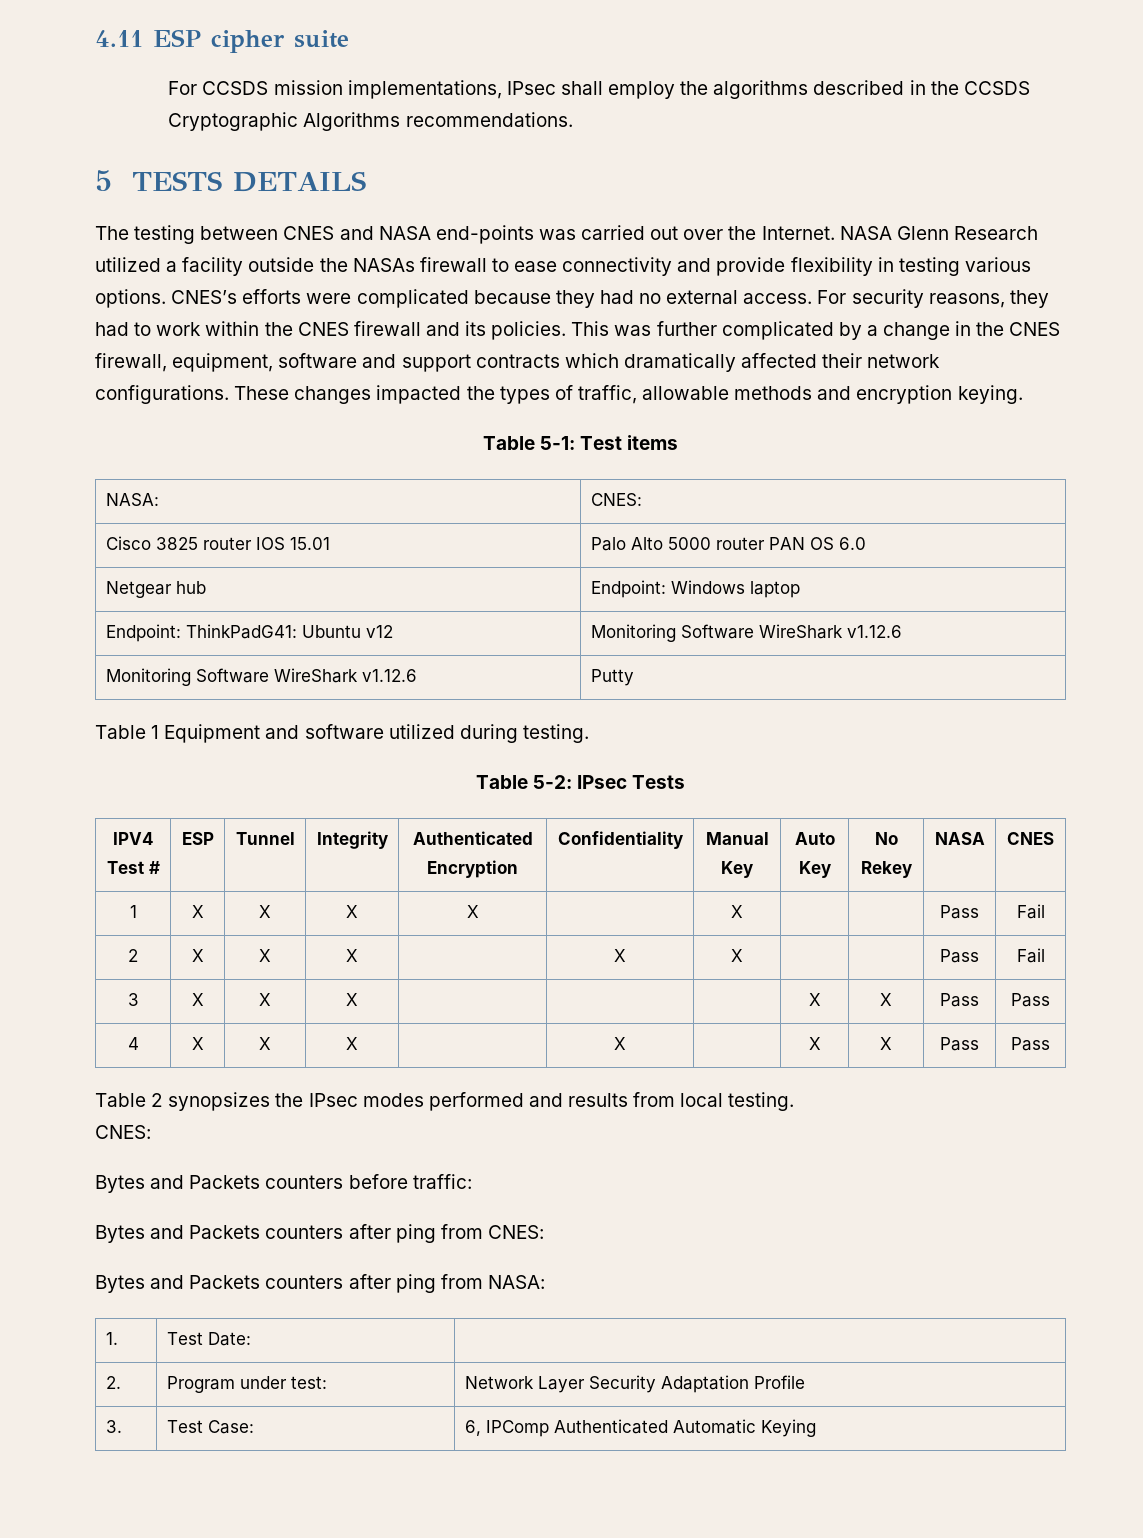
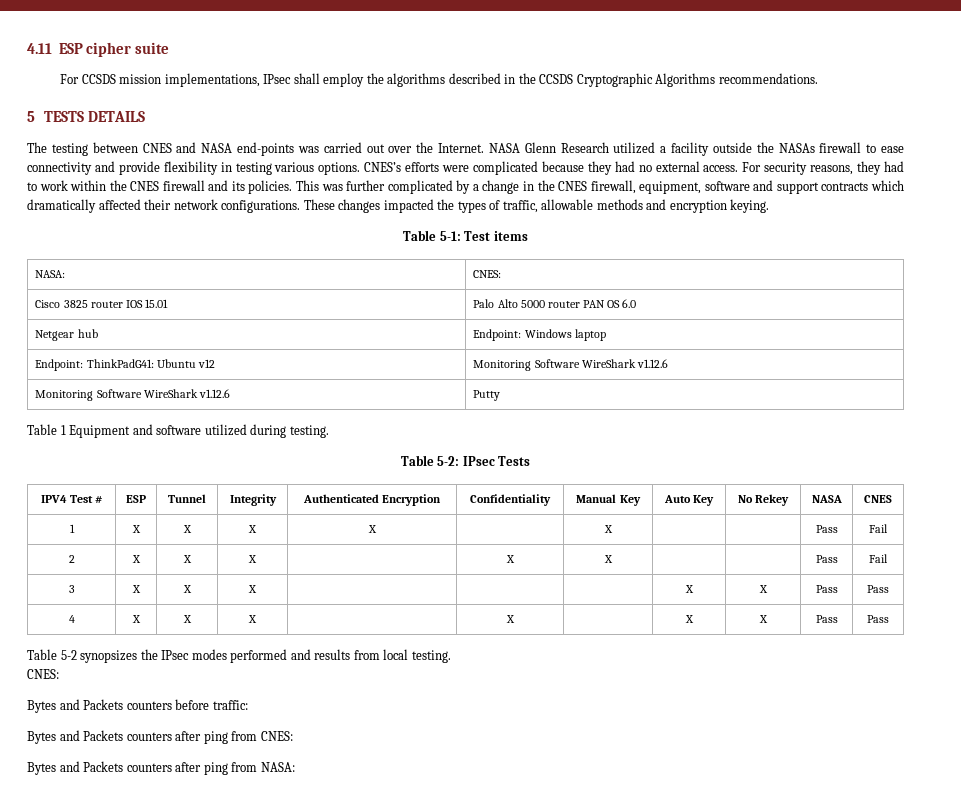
[151,1093,164,1107] 2 -> [60,650,77,660] 5-2
[105,1332,118,1345] [166,1332,251,1346] [105,1376,121,1389] [166,1376,327,1393] [464,1375,805,1393] [105,1420,122,1433] [166,1420,254,1434] [464,1419,816,1437] // 1. | Test Date: | // 2. | Program under test: | Network Layer Security Adaptation Profile // 3. | Test Case: | 6, IPComp Authenticated Automatic Keying -> (295, 767) none

